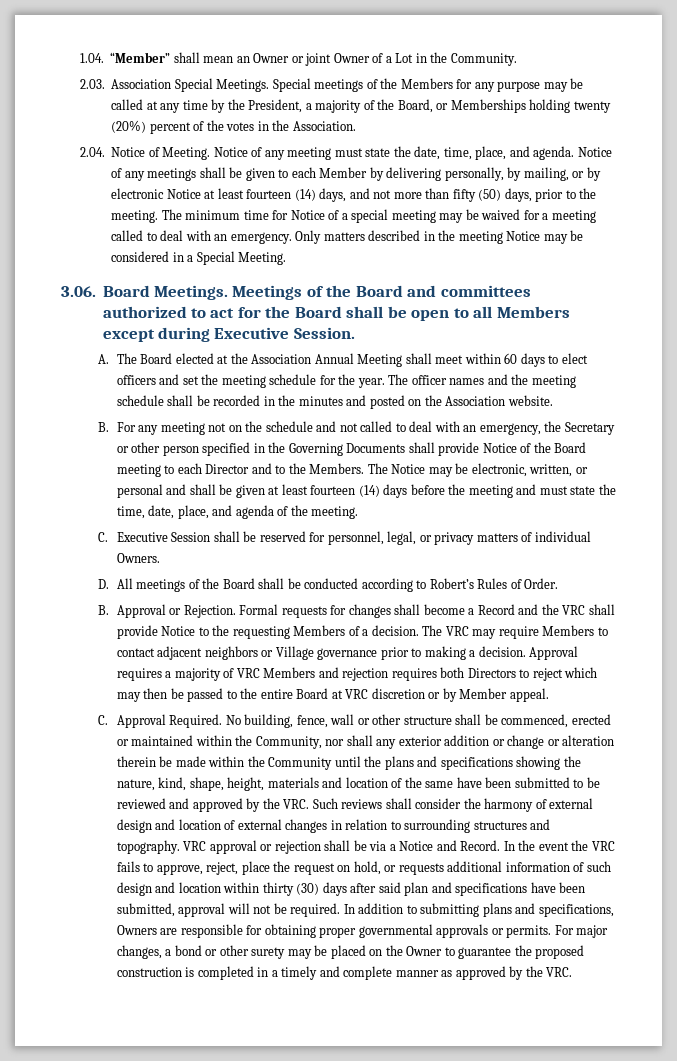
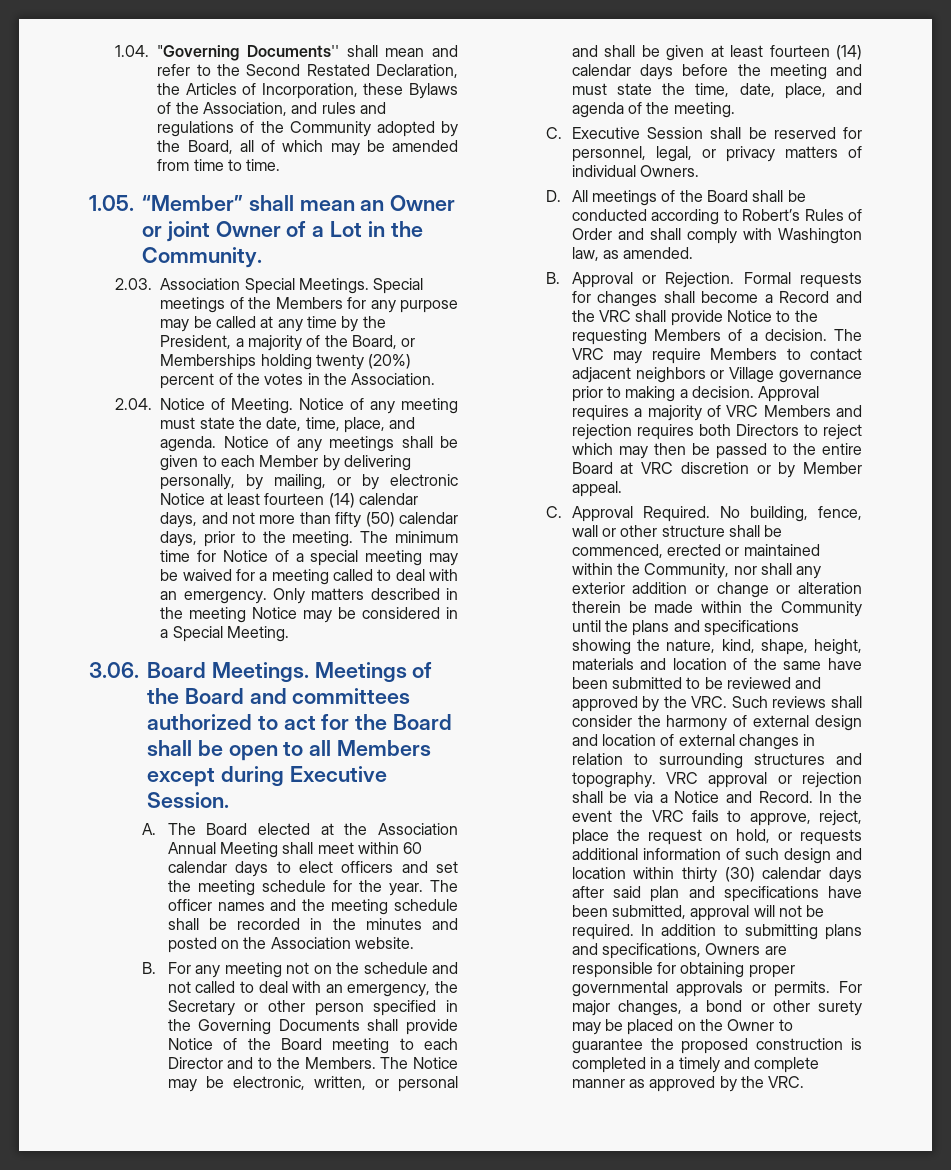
(104, 58) none -> [157,45,459,61] [157,64,459,78] [157,83,458,99] [157,102,386,116] [157,121,458,137] [157,140,458,156] [157,159,281,171] [89,195,134,211] "Governing Documents'' shall mean and refer to the Second Restated Declaration, the Articles of Incorporation, these Bylaws of the Association, and rules and regulations of the Community adopted by the Board, all of which may be amended from time to time. // 1.05.
(316, 195) none -> [358,493,418,505] calendar
(502, 195) none -> [399,512,459,524] calendar
(518, 358) none -> [167,861,227,873] calendar
(380, 491) none -> [571,64,631,76] calendar
[524,578,559,589] Order. -> [571,228,862,244] [571,247,694,261] Order and shall comply with Washington law, as amended.
(320, 889) none -> [762,867,822,879] calendar

